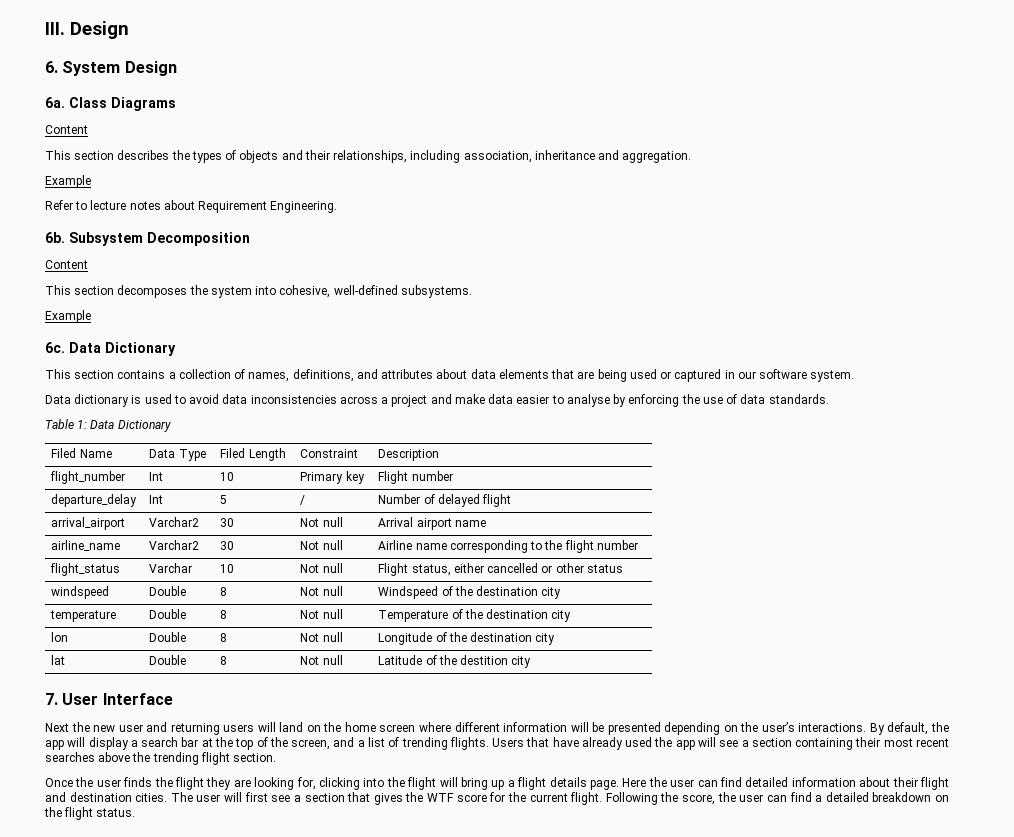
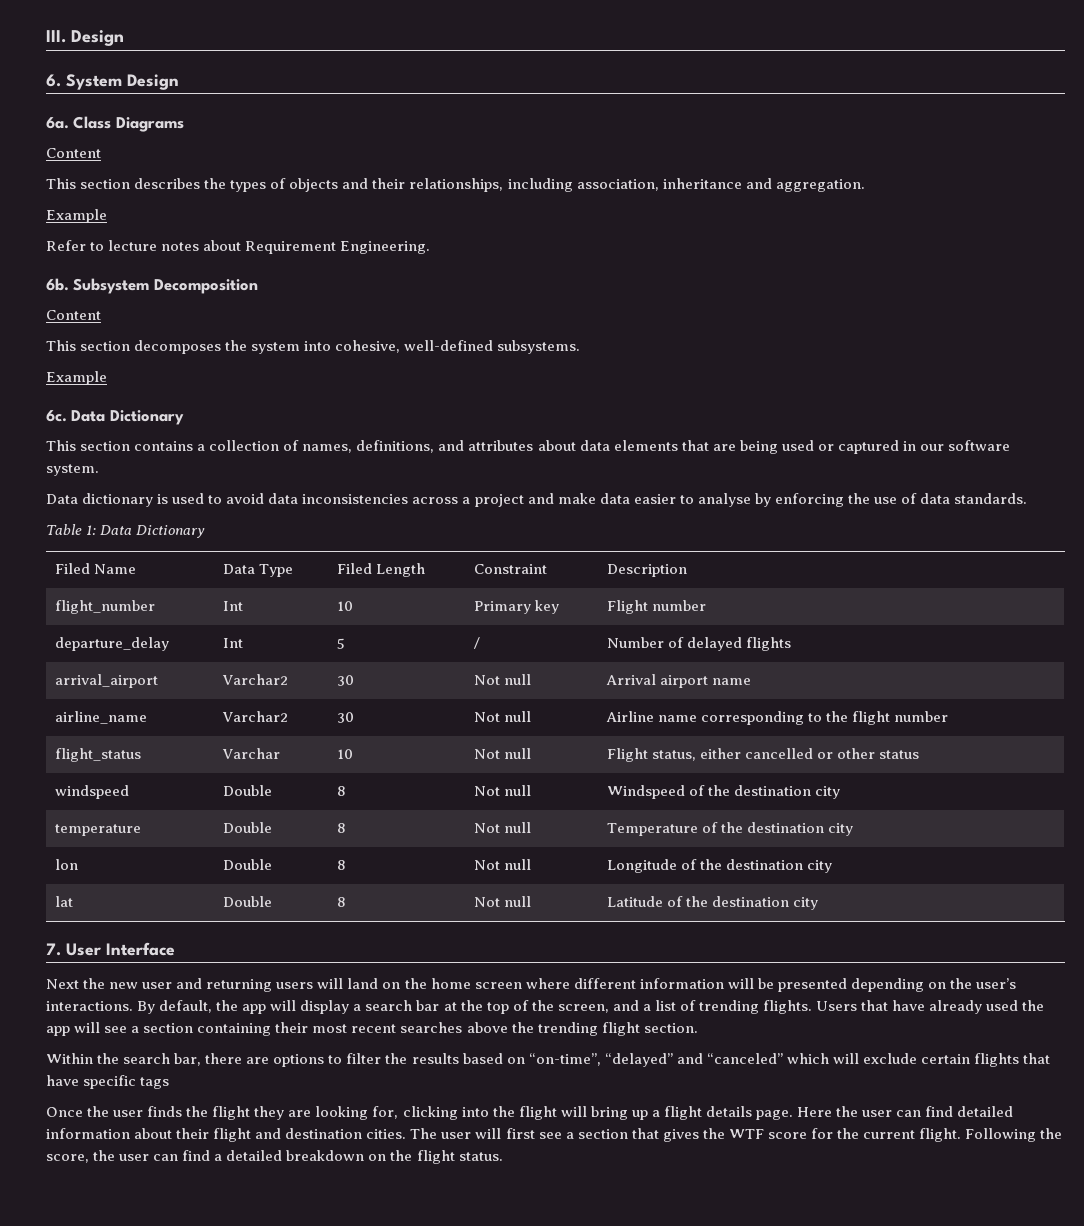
[482,494,512,507] flight -> [746,637,792,651] flights
[460,655,509,665] destition -> [712,896,790,907] destination
(277, 757) none -> [46,1053,1051,1067] [46,1075,170,1089] // Within the search bar, there are options to filter the results based on “on-time”, “delayed” and “canceled” which will exclude certain flights that have specific tags

